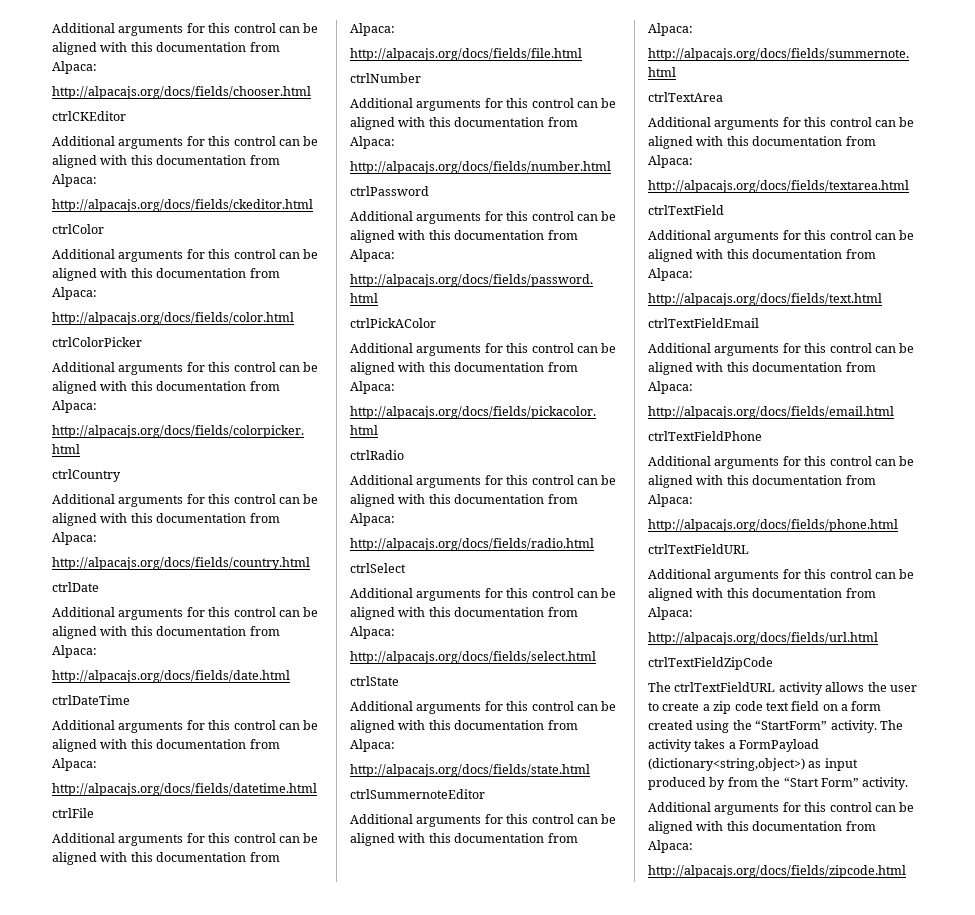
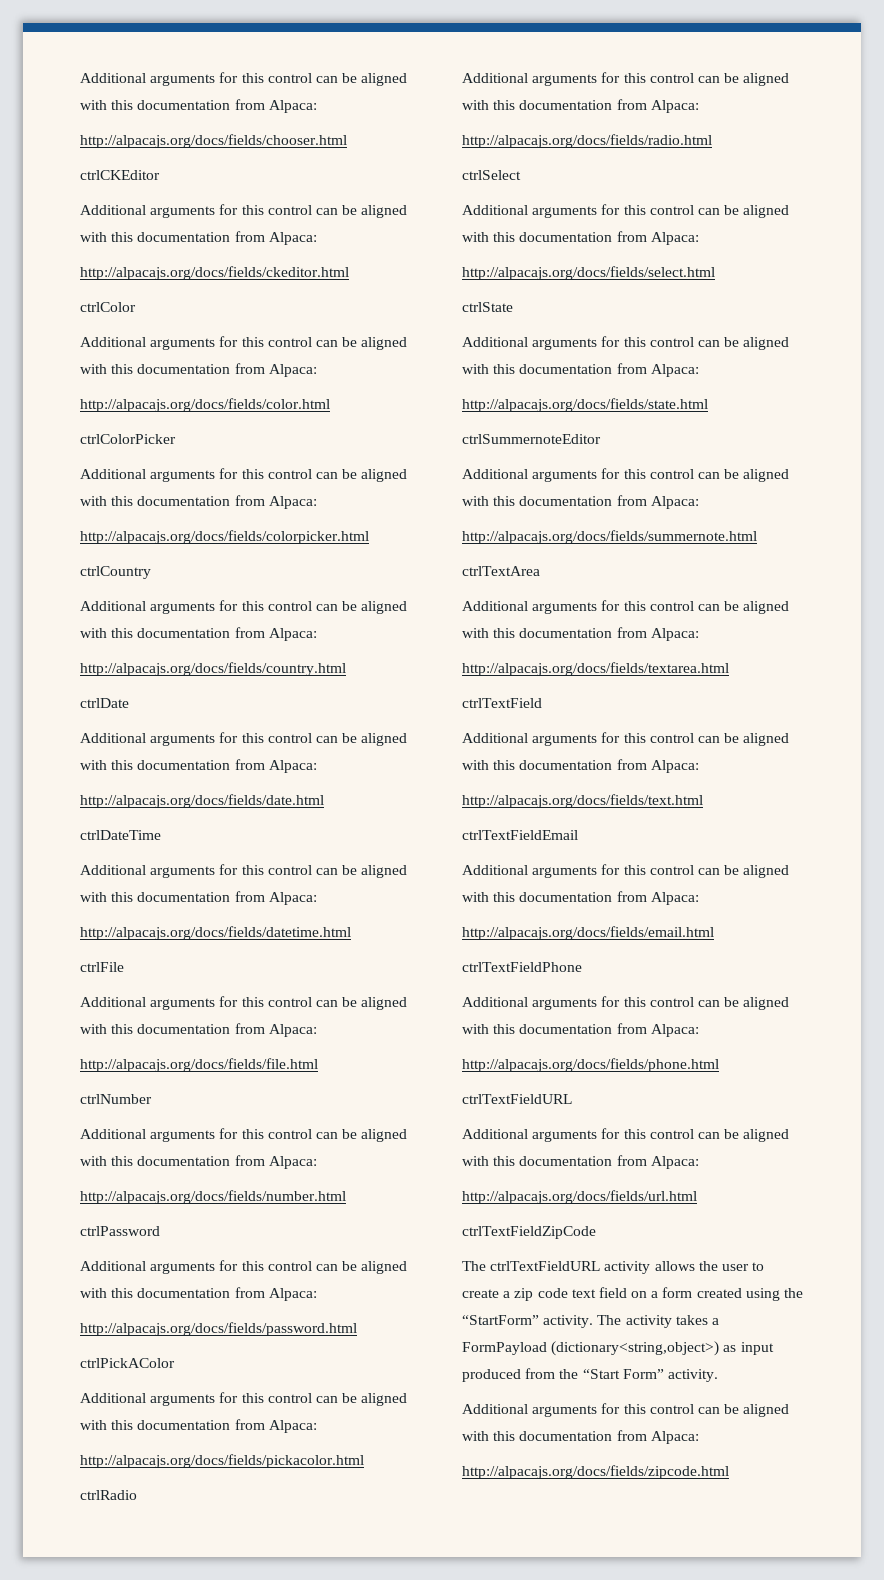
[709,777,726,790] by -> (521, 1375) none

